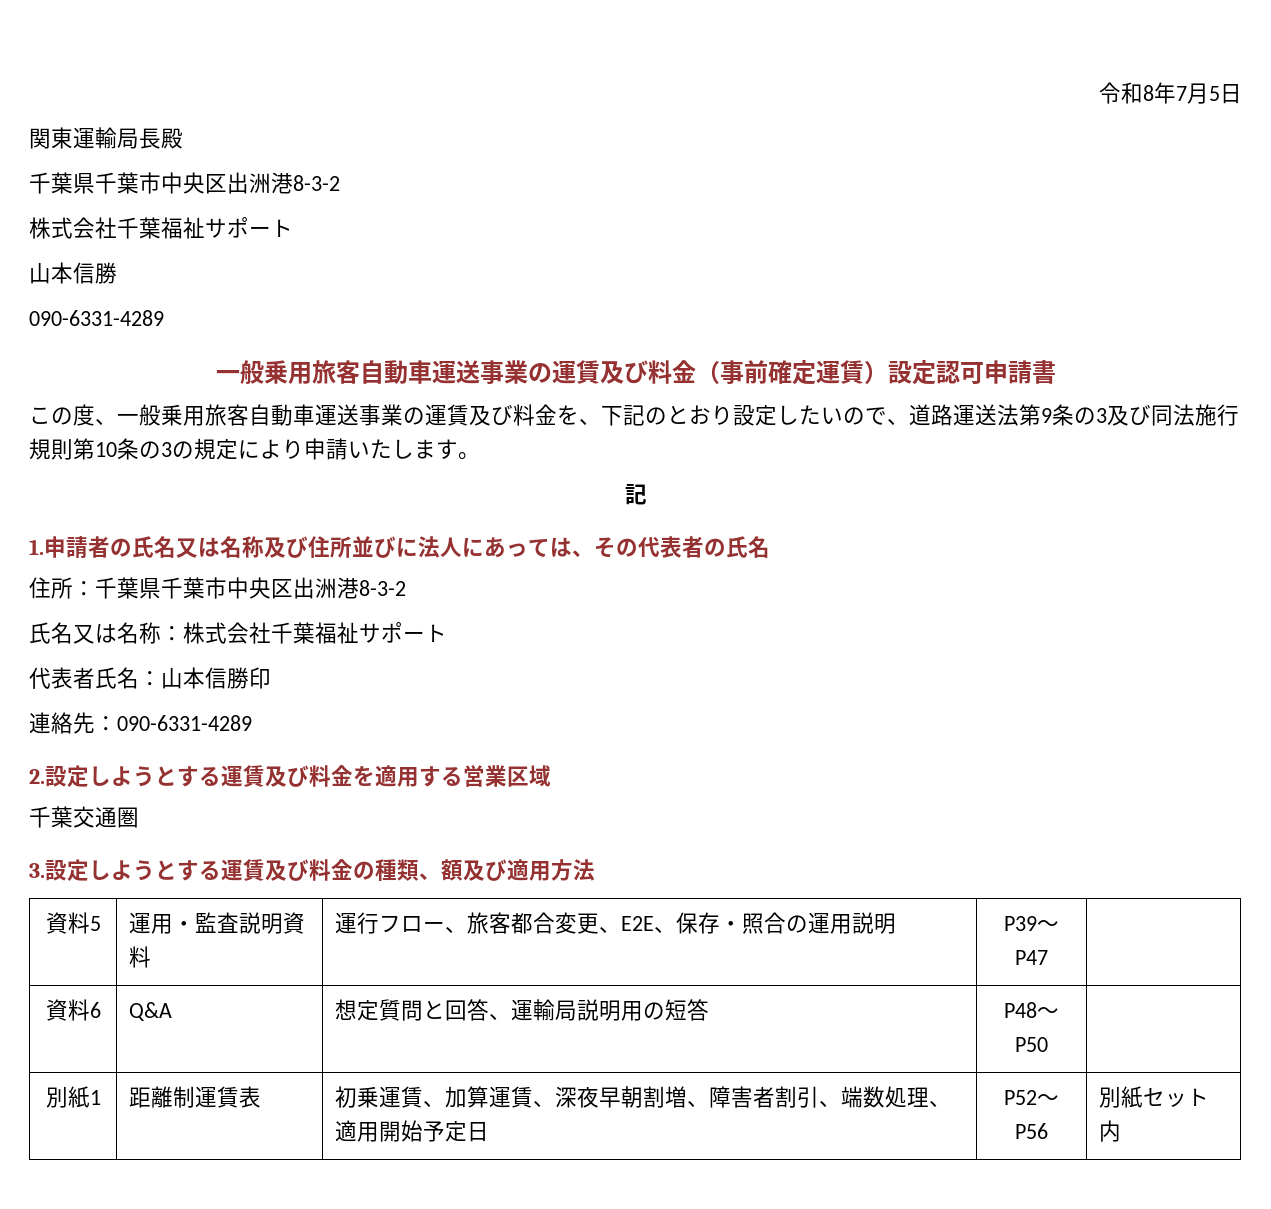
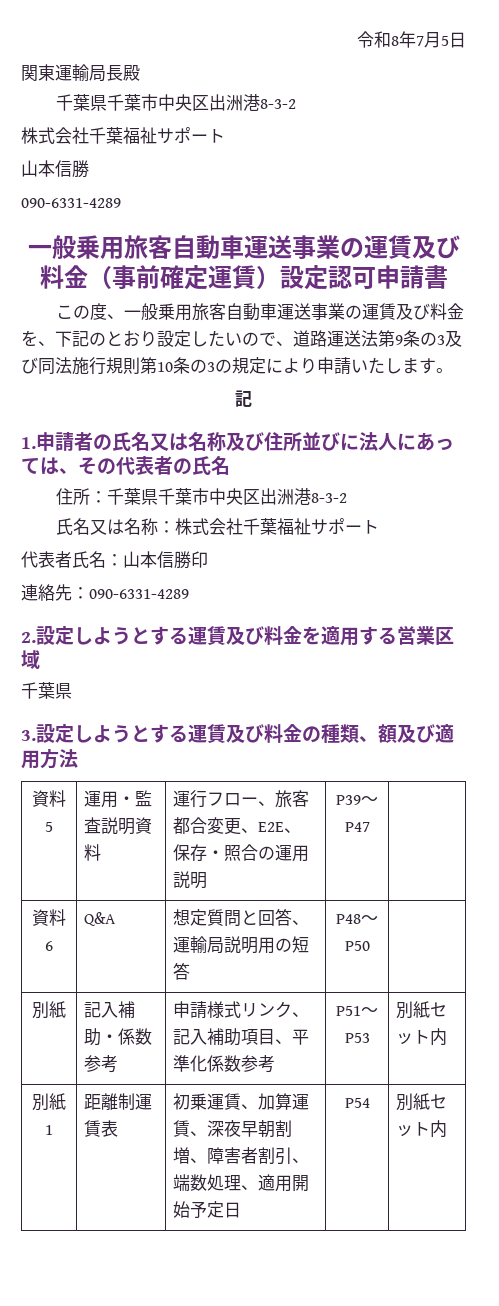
[73,806,139,828] 交通圏 -> [55,683,72,699] 県
(1048, 1044) none -> [32,1001,66,1019] [84,1001,136,1018] [84,1028,153,1046] [84,1055,119,1073] [173,1001,310,1019] [173,1028,310,1046] [173,1055,276,1073] [336,1006,378,1016] [344,1033,370,1043] [396,1001,448,1019] [396,1028,448,1046] // 別紙 | 記入補助・係数参考 | 申請様式リンク、記入補助項目、平準化係数参考 | P51〜P53 | 別紙セット内
[1004,1090,1059,1105] [1015,1123,1048,1139] P52〜P56 -> [344,1098,370,1108] P54

